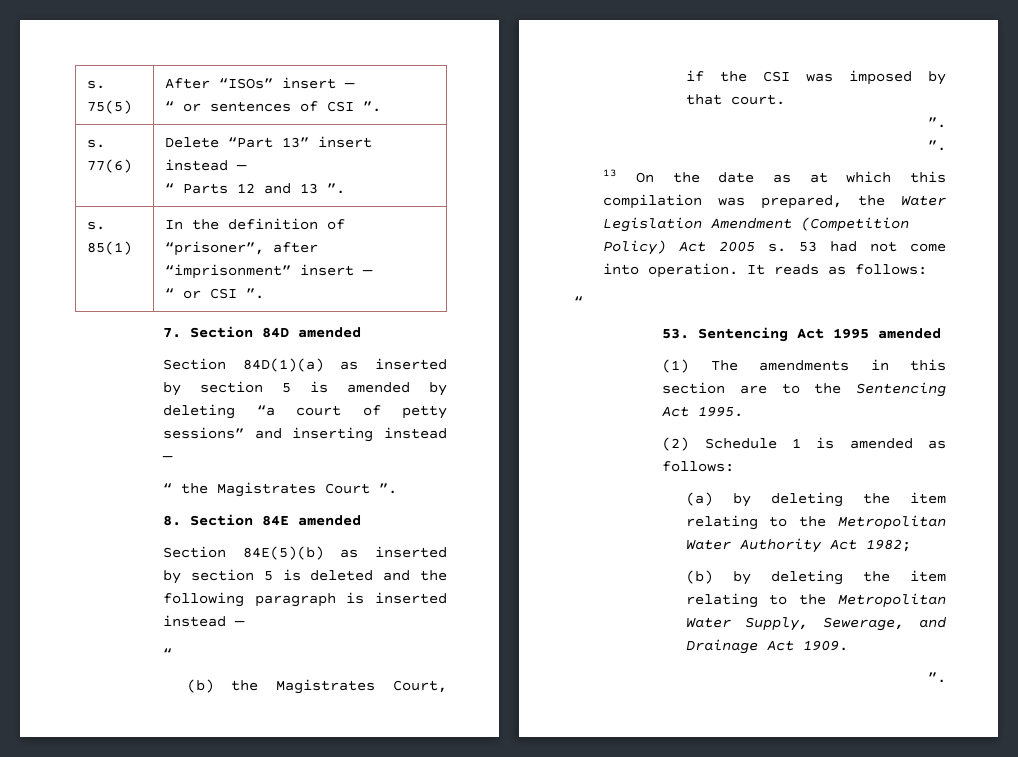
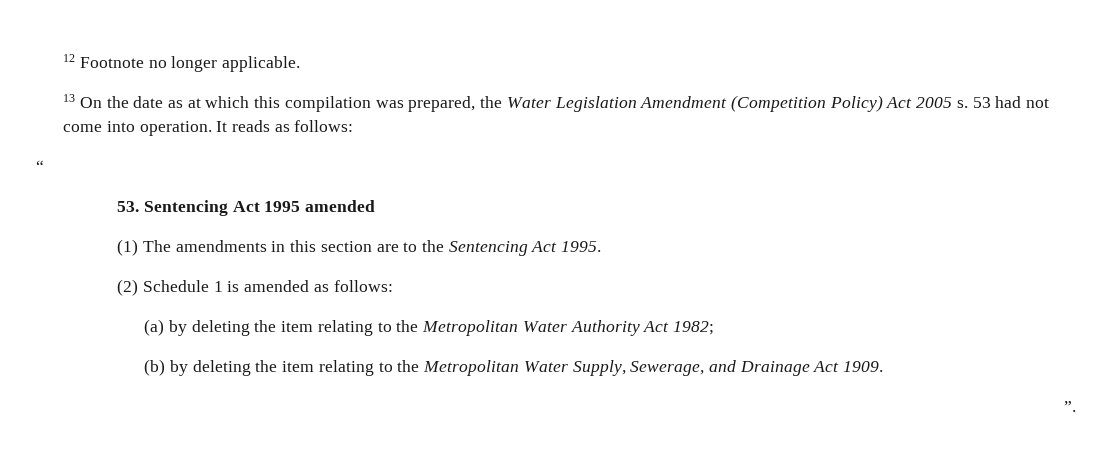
[87,80,106,89] [87,100,133,114] [165,77,356,89] [165,101,382,112] [87,139,106,148] [87,159,133,173] [165,136,373,148] [165,159,248,171] [165,183,346,194] [87,221,106,230] [87,241,133,255] [165,218,346,230] [165,241,319,256] [165,264,374,279] [165,288,265,299] [163,326,362,338] [163,358,447,372] [163,381,447,396] [163,404,447,419] [163,427,447,442] [162,456,174,461] [163,482,398,497] [163,514,362,526] [163,546,447,560] [163,569,447,584] [163,592,447,607] [163,615,246,627] [163,648,173,658] [186,679,447,694] [685,70,946,85] [685,94,785,105] [928,117,946,128] [928,140,946,151] s. 75(5) | After “ISOs” insert — // “ or sentences of CSI ”. // s. 77(6) | Delete “Part 13” insert instead — // “ Parts 12 and 13 ”. // s. 85(1) | In the definition of “prisoner”, after “imprisonment” insert — // “ or CSI ”. // 7. Section 84D amended // Section 84D(1)(a) as inserted by section 5 is amended by deleting “a court of petty sessions” and inserting instead — // “ the Magistrates Court ”. // 8. Section 84E amended // Section 84E(5)(b) as inserted by section 5 is deleted and the following paragraph is inserted instead — // “ // (b) the Magistrates Court, if the CSI was imposed by that court. // ”. // ”. -> [63,54,300,72] 12 Footnote no longer applicable.

